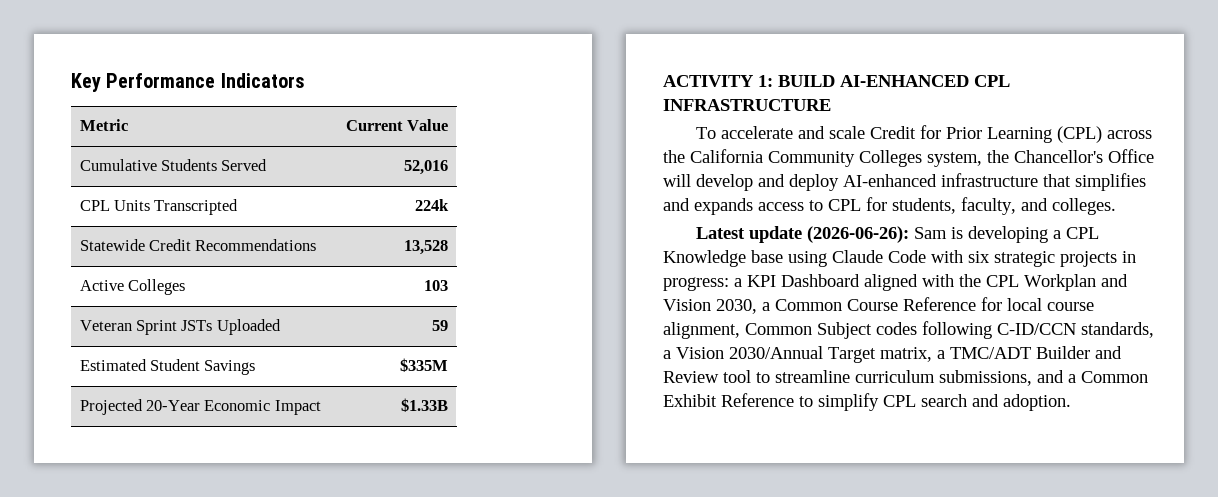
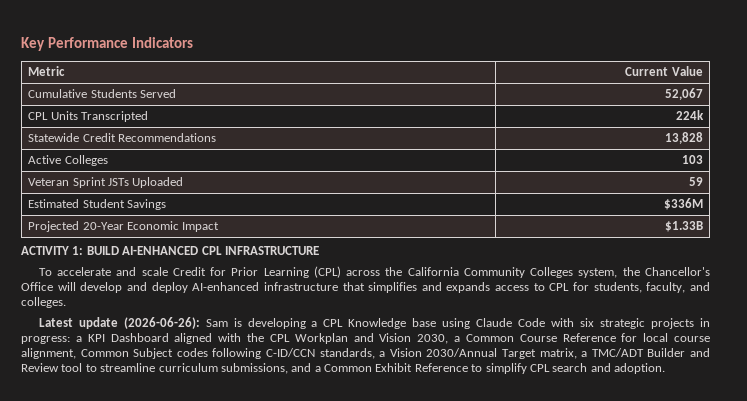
[404,160,449,175] 52,016 -> [664,88,703,100] 52,067
[404,240,449,255] 13,528 -> [664,132,703,144] 13,828
[400,358,449,372] $335M -> [663,198,703,210] $336M

